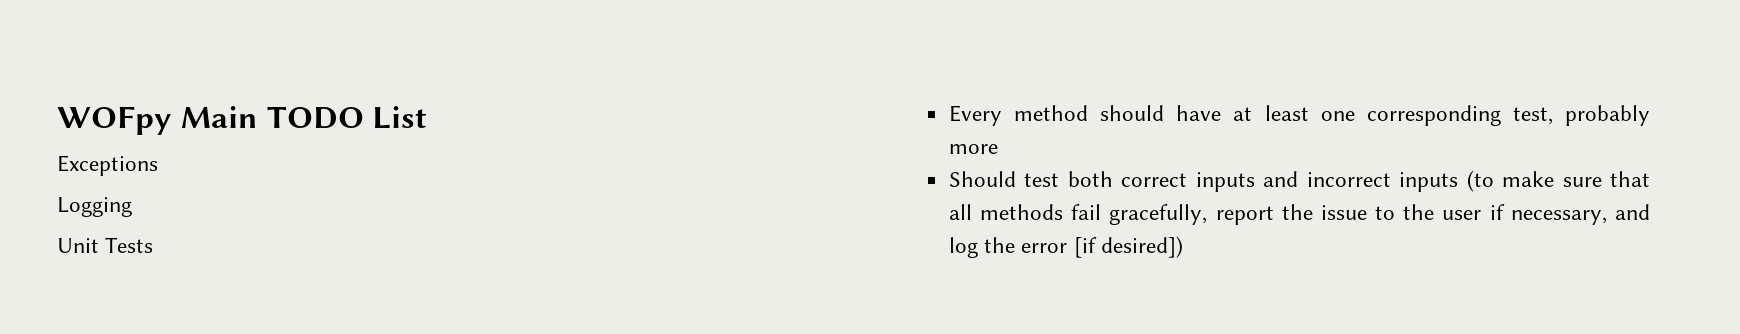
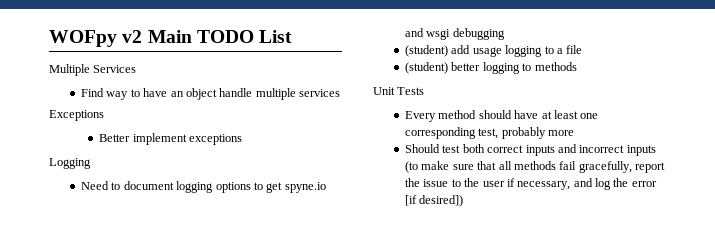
(172, 120) none -> [122,30,143,43] v2
[57,155,158,176] [57,197,132,217] Exceptions // Logging -> [49,64,137,76] [81,88,341,100] [49,110,104,121] [99,133,243,145] [49,158,91,169] [81,181,326,193] [405,28,505,40] [405,45,583,57] [405,62,577,74] Multiple Services // Find way to have an object handle multiple services // Exceptions // Better implement exceptions // Logging // Need to document logging options to get spyne.io and wsgi debugging // (student) add usage logging to a file // (student) better logging to methods

